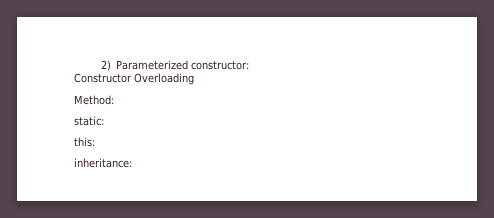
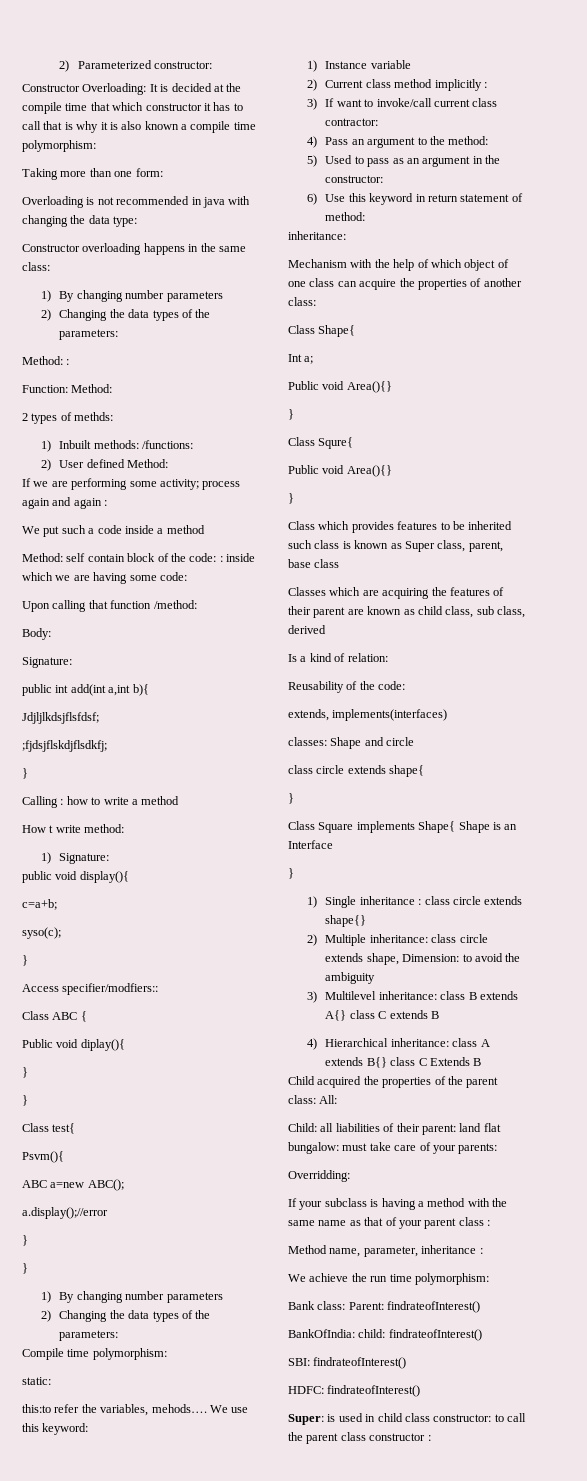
[134,73,194,85] [74,95,114,105] [74,116,104,126] [74,137,95,147] [74,158,132,168] Overloading // Method: // static: // this: // inheritance: -> [82,83,242,95] [22,102,243,114] [22,121,256,133] [22,140,96,152] [22,168,163,180] [22,196,251,208] [22,215,138,227] [22,243,246,255] [22,262,50,271] [40,290,223,302] [40,309,211,321] [59,329,119,340] [22,356,70,365] [22,384,113,393] [22,412,114,424] [40,440,194,452] [40,459,169,471] [22,478,241,490] [22,497,108,509] [22,525,205,537] [22,553,255,562] [22,572,187,584] [22,600,197,612] [22,628,51,640] [22,657,72,668] [22,684,149,696] [22,712,99,724] [22,740,107,752] [22,768,28,779] [22,796,180,808] [22,824,125,833] [40,852,110,864] [22,871,129,883] [22,899,57,910] [22,927,61,939] [22,955,28,966] [22,983,159,995] [22,1011,87,1022] [22,1039,125,1051] [22,1067,28,1078] [22,1095,28,1106] [22,1123,76,1134] [22,1151,64,1163] [22,1179,124,1191] [22,1207,108,1219] [22,1235,28,1246] [22,1263,28,1274] [40,1291,223,1303] [40,1310,211,1322] [59,1330,119,1341] [22,1348,167,1360] [22,1377,51,1385] [22,1404,249,1416] [22,1423,89,1435] [306,60,411,72] [306,79,487,91] [306,98,498,110] [325,118,379,126] [306,136,489,148] [306,155,501,167] [325,175,384,183] [306,193,523,205] [325,212,366,221] [288,231,346,240] [288,259,509,271] [288,278,522,290] [288,297,316,306] [288,325,356,337] [288,354,314,364] [288,381,392,393] [288,409,294,420] [288,437,354,449] [288,465,392,477] [288,493,294,504] [288,521,513,533] [288,540,503,552] [288,559,340,568] [288,587,505,599] [288,606,525,618] [288,625,326,634] [288,653,388,662] [288,681,406,693] [288,709,448,721] [288,737,415,749] [288,765,425,777] [288,793,294,804] [288,821,518,833] [288,840,333,849] [288,868,294,879] [306,896,523,908] [325,915,367,927] [306,934,488,946] [325,953,521,965] [325,972,376,984] [306,991,518,1003] [325,1010,439,1021] [306,1038,490,1050] [325,1057,482,1068] [288,1076,499,1088] [288,1095,338,1104] [288,1123,501,1135] [288,1142,498,1154] [288,1170,350,1182] [288,1198,507,1210] [288,1217,490,1229] [288,1245,483,1257] [288,1273,489,1285] [288,1301,481,1313] [288,1329,482,1341] [288,1357,407,1369] [288,1385,421,1397] [288,1413,526,1425] [288,1432,431,1444] Overloading: It is decided at the compile time that which constructor it has to call that is why it is also known a compile time polymorphism: // Taking more than one form: // Overloading is not recommended in java with changing the data type: // Constructor overloading happens in the same class: // 1) By changing number parameters // 2) Changing the data types of the parameters: // Method: : // Function: Method: // 2 types of methds: // 1) Inbuilt methods: /functions: // 2) User defined Method: // If we are performing some activity; process again and again : // We put such a code inside a method // Method: self contain block of the code: : inside which we are having some code: // Upon calling that function /method: // Body: // Signature: // public int add(int a,int b){ // Jdjljlkdsjflsfdsf; // ;fjdsjflskdjflsdkfj; // } // Calling : how to write a method // How t write method: // 1) Signature: // public void display(){ // c=a+b; // syso(c); // } // Access specifier/modfiers:: // Class ABC { // Public void diplay(){ // } // } // Class test{ // Psvm(){ // ABC a=new ABC(); // a.display();//error // } // } // 1) By changing number parameters // 2) Changing the data types of the parameters: // Compile time polymorphism: // static: // this:to refer the variables, mehods…. We use this keyword: // 1) Instance variable // 2) Current class method implicitly : // 3) If want to invoke/call current class contractor: // 4) Pass an argument to the method: // 5) Used to pass as an argument in the constructor: // 6) Use this keyword in return statement of method: // inheritance: // Mechanism with the help of which object of one class can acquire the properties of another class: // Class Shape{ // Int a; // Public void Area(){} // } // Class Squre{ // Public void Area(){} // } // Class which provides features to be inherited such class is known as Super class, parent, base class // Classes which are acquiring the features of their parent are known as child class, sub class, derived // Is a kind of relation: // Reusability of the code: // extends, implements(interfaces) // classes: Shape and circle // class circle extends shape{ // } // Class Square implements Shape{ Shape is an Interface // } // 1) Single inheritance : class circle extends shape{} // 2) Multiple inheritance: class circle extends shape, Dimension: to avoid the ambiguity // 3) Multilevel inheritance: class B extends A{} class C extends B // 4) Hierarchical inheritance: class A extends B{} class C Extends B // Child acquired the properties of the parent class: All: // Child: all liabilities of their parent: land flat bungalow: must take care of your parents: // Overridding: // If your subclass is having a method with the same name as that of your parent class : // Method name, parameter, inheritance : // We achieve the run time polymorphism: // Bank class: Parent: findrateofInterest() // BankOfIndia: child: findrateofInterest() // SBI: findrateofInterest() // HDFC: findrateofInterest() // Super: is used in child class constructor: to call the parent class constructor :

